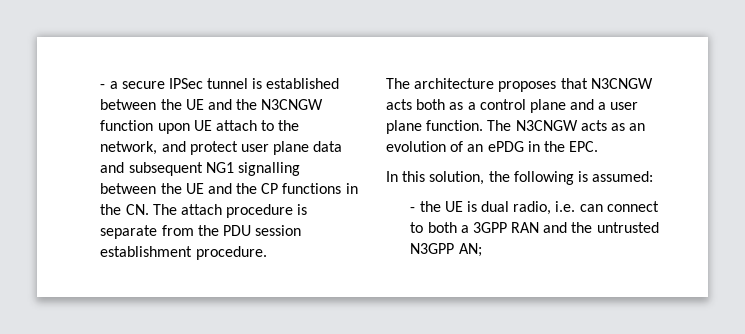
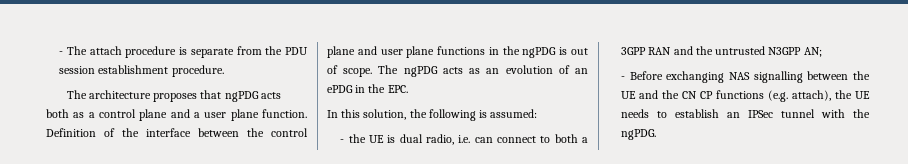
[100,78,340,89] [100,99,324,110] [100,120,300,134] [100,141,343,155] [100,162,300,176] [100,183,358,194] [100,204,149,215] - a secure IPSec tunnel is established between the UE and the N3CNGW function upon UE attach to the network, and protect user plane data and subsequent NG1 signalling between the UE and the CP functions in the CN. -> [59,51,64,55] -
[590,78,653,89] N3CNGW -> [224,91,259,102] ngPDG
[487,120,578,131] The N3CNGW -> [46,128,308,137] [327,46,588,58] [327,65,438,77] Definition of the interface between the control plane and user plane functions in the ngPDG is out of scope. The ngPDG
(482, 250) none -> [621,71,870,83] [621,90,870,102] [621,109,870,118] [621,129,657,140] // - Before exchanging NAS signalling between the UE and the CN CP functions (e.g. attach), the UE needs to establish an IPSec tunnel with the ngPDG.

